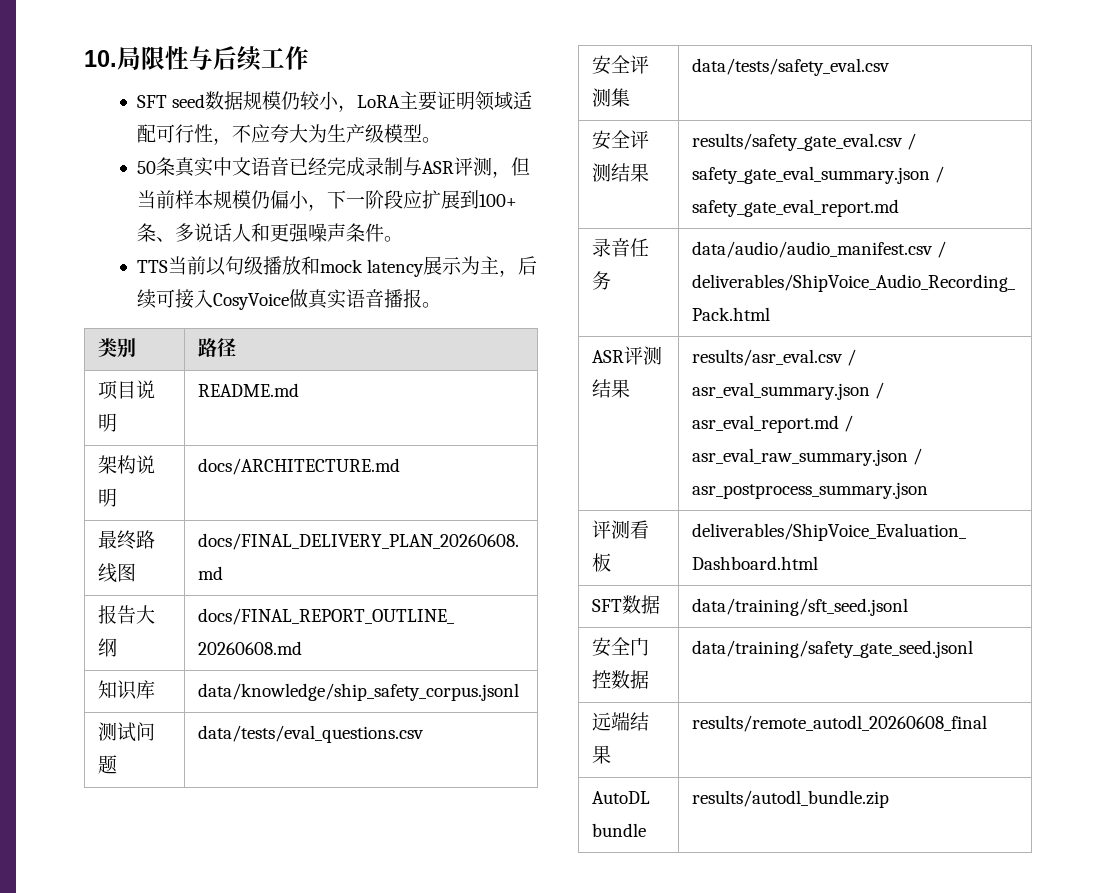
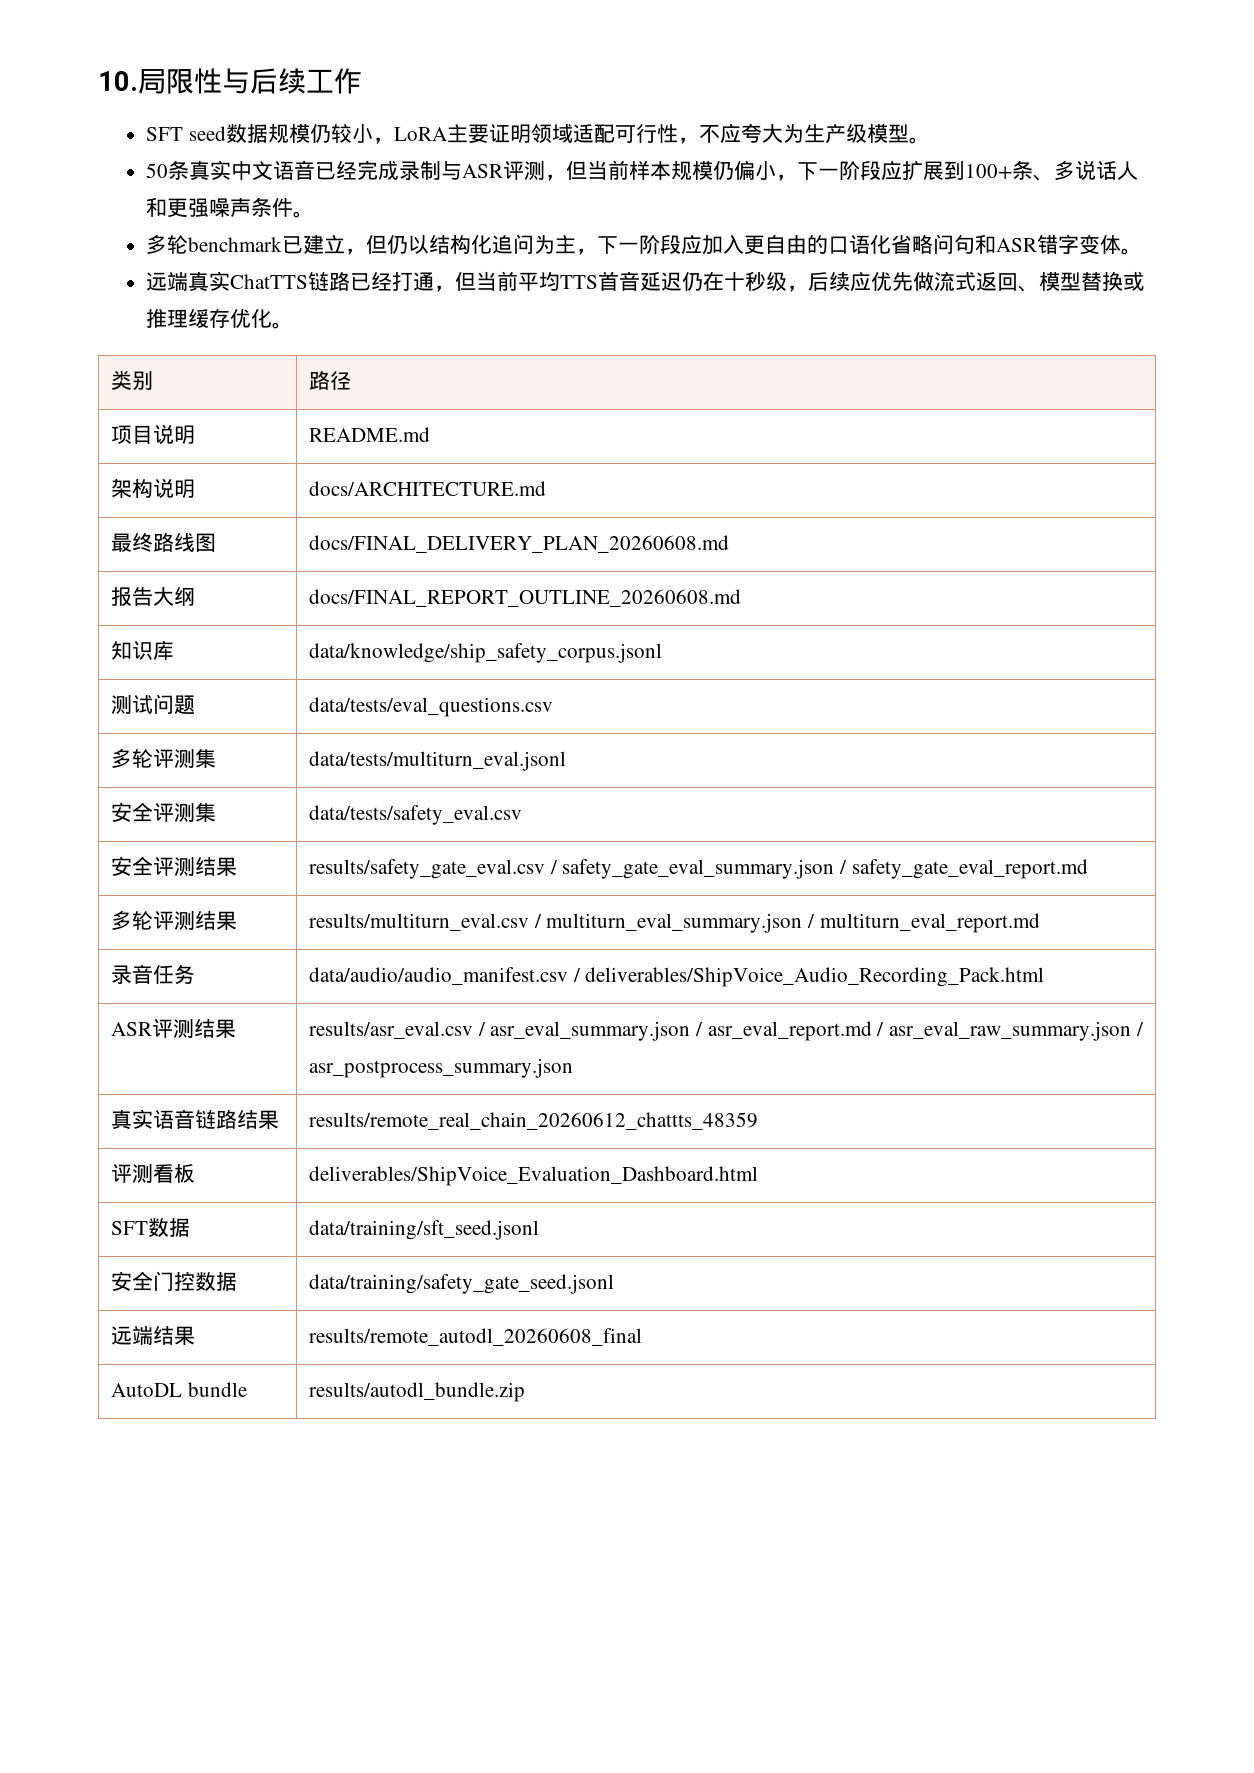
[137,256,538,277] [137,289,423,310] TTS当前以句级播放和mock latency展示为主，后续可接入CosyVoice做真实语音播报 -> [146,234,1143,255] [146,271,1145,292] [146,308,273,328] 多轮benchmark已建立，但仍以结构化追问为主，下一阶段应加入更自由的口语化省略问句和ASR错字变体。 // 远端真实ChatTTS链路已经打通，但当前平均TTS首音延迟仍在十秒级，后续应优先做流式返回、模型替换或推理缓存优化
(425, 734) none -> [110,748,216,768] [308,751,566,771] // 多轮评测集 | data/tests/multiturn_eval.jsonl
(900, 208) none -> [110,910,237,930] [308,913,1040,933] // 多轮评测结果 | results/multiturn_eval.csv / multiturn_eval_summary.json / multiturn_eval_report.md
(929, 490) none -> [110,1109,279,1130] [308,1112,758,1130] // 真实语音链路结果 | results/remote_real_chain_20260612_chattts_48359

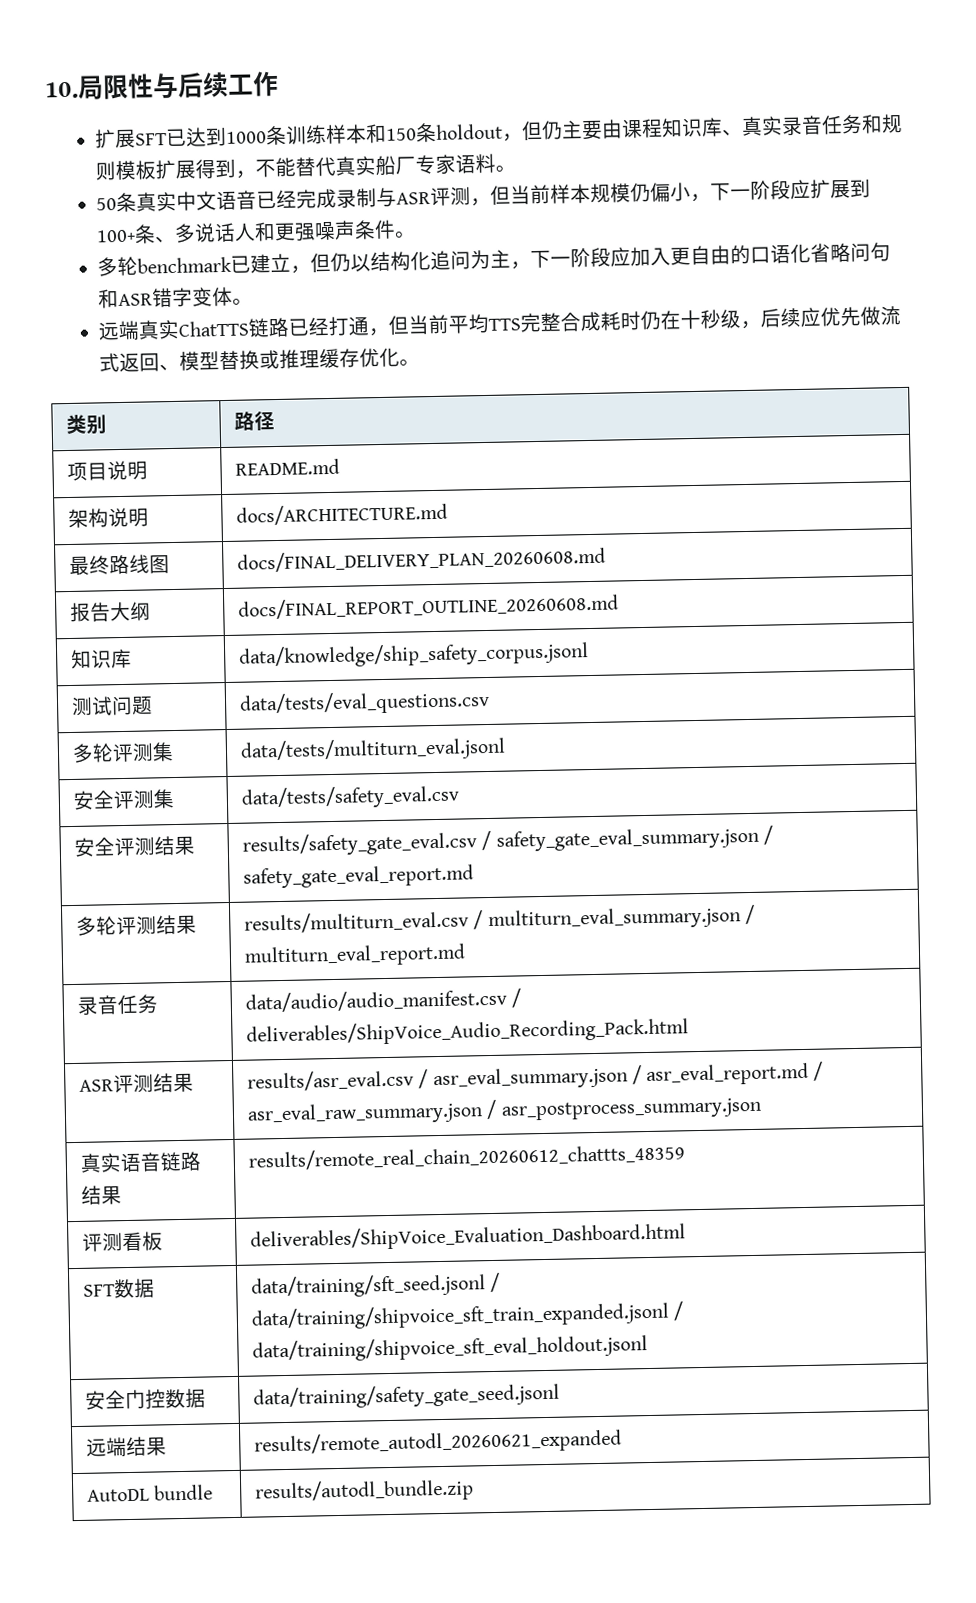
[146,123,909,144] SFT seed数据规模仍较小，LoRA主要证明领域适配可行性，不应夸大为生产级模型 -> [94,113,903,149] [94,153,496,181] 扩展SFT已达到1000条训练样本和150条holdout，但仍主要由课程知识库、真实录音任务和规则模板扩展得到，不能替代真实船厂专家语料
[598,271,683,291] 首音延迟 -> [519,310,641,333] 完整合成耗时
(539, 1230) none -> [490,1272,501,1293] [251,1301,684,1331] [252,1334,649,1363] / data/training/shipvoice_sft_train_expanded.jsonl / data/training/shipvoice_sft_eval_holdout.jsonl
[308,1328,642,1346] results/remote_autodl_20260608_final -> [254,1428,623,1457] results/remote_autodl_20260621_expanded

